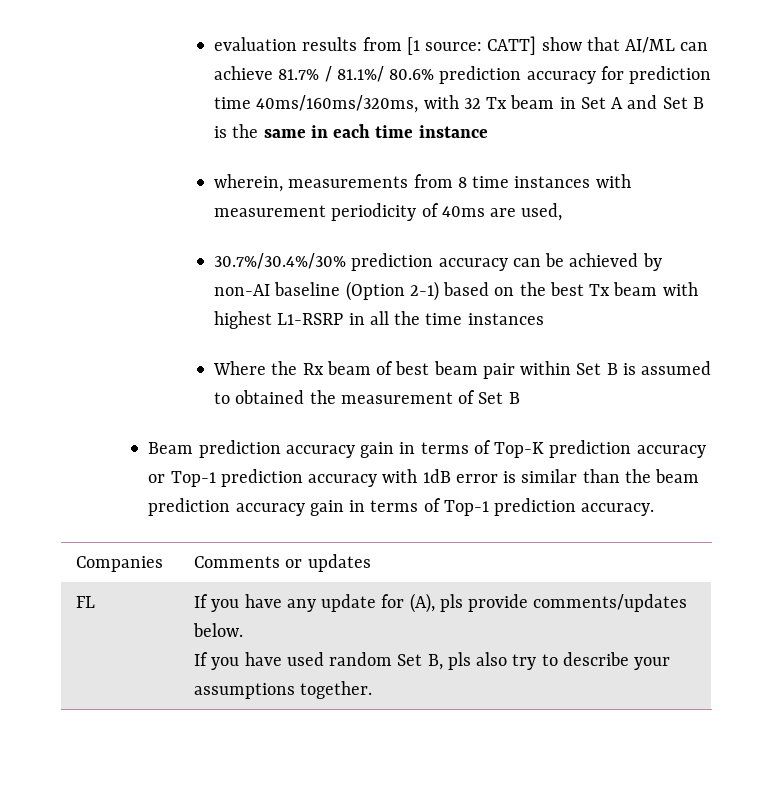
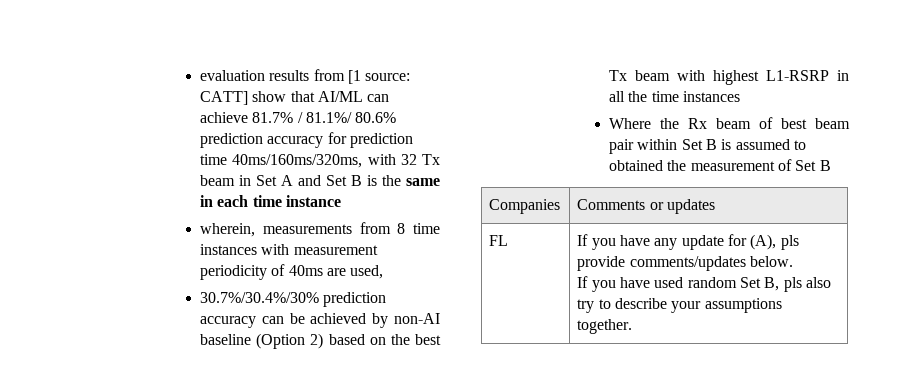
[409,281,439,301] 2-1) -> [310,333,324,349] 2)
[148,440,706,458] [148,469,700,487] [148,498,655,516] // Beam prediction accuracy gain in terms of Top-K prediction accuracy or Top-1 prediction accuracy with 1dB error is similar than the beam prediction accuracy gain in terms of Top-1 prediction accuracy. -> (831, 165) none

